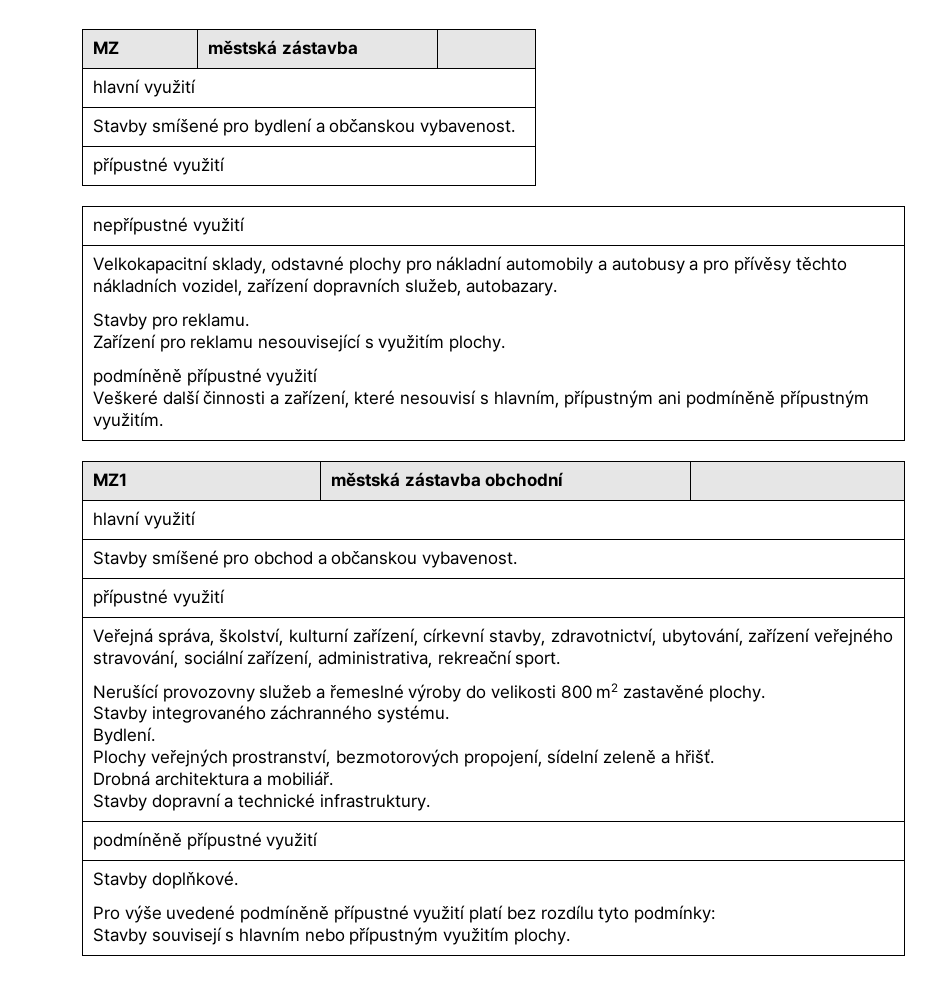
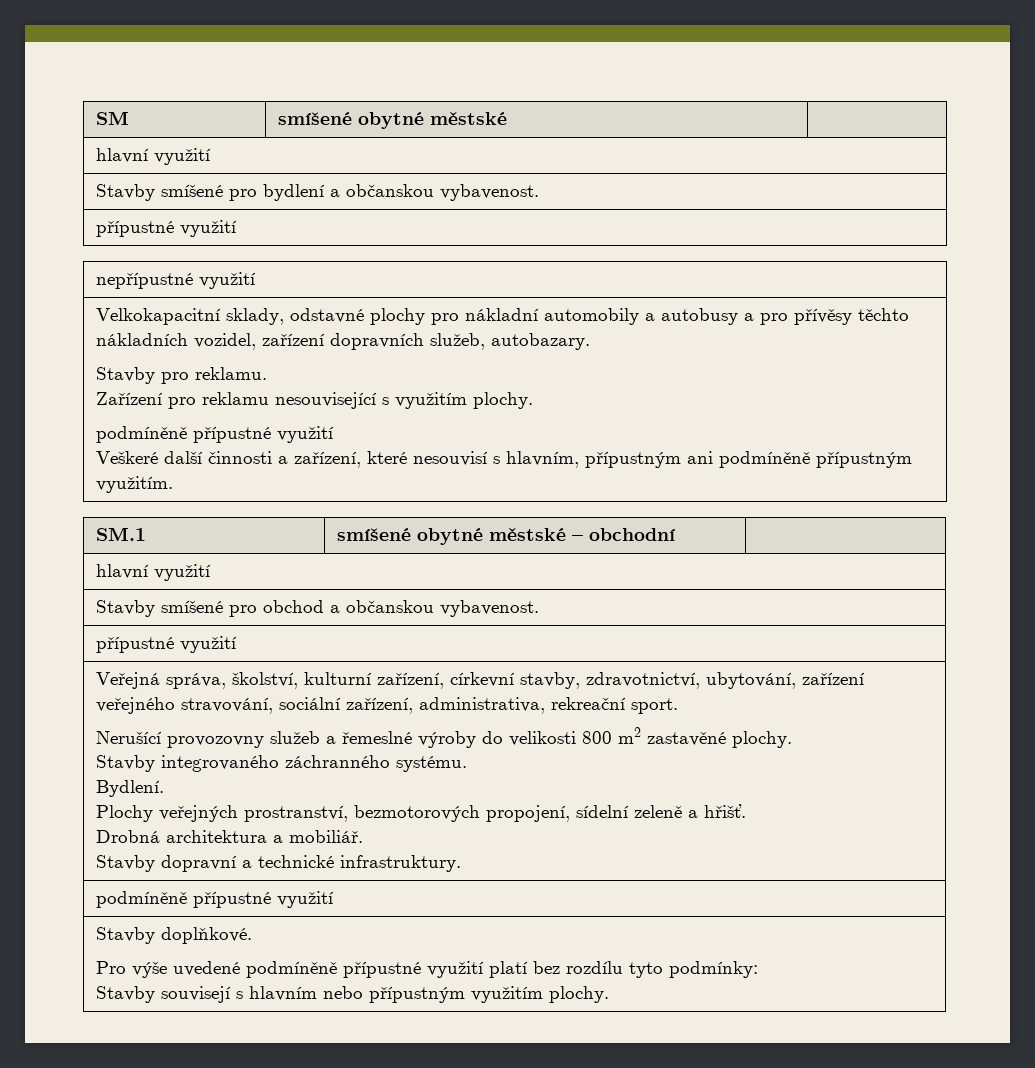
[92,41,119,54] [207,40,358,55] MZ | městská zástavba -> [96,111,130,125] [278,112,508,129] SM | smíšené obytné městské
[92,473,127,486] [330,472,481,487] MZ1 | městská zástavba -> [96,527,147,541] [337,528,584,545] SM.1 | smíšené obytné městské –

